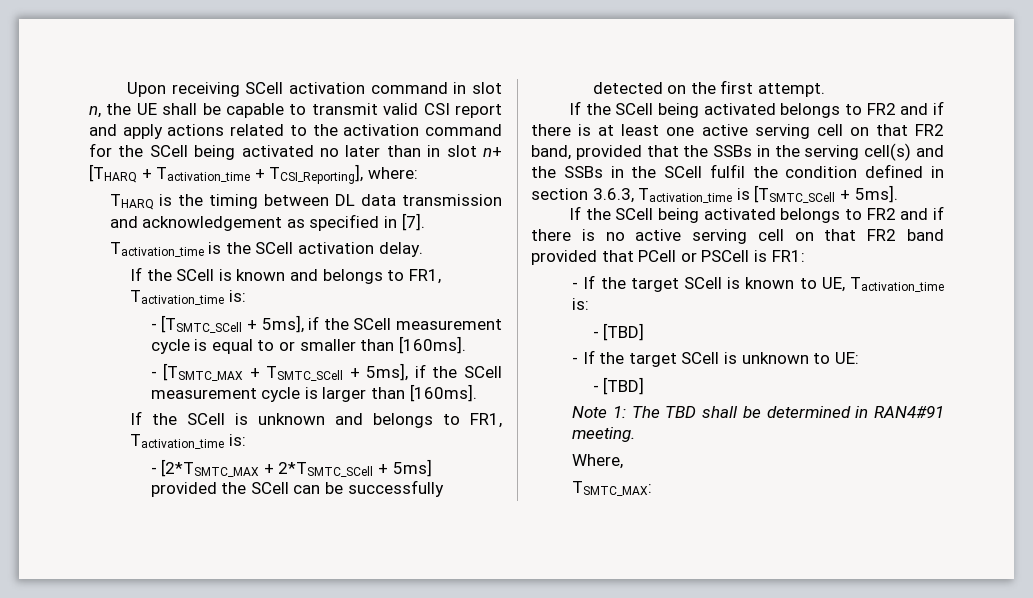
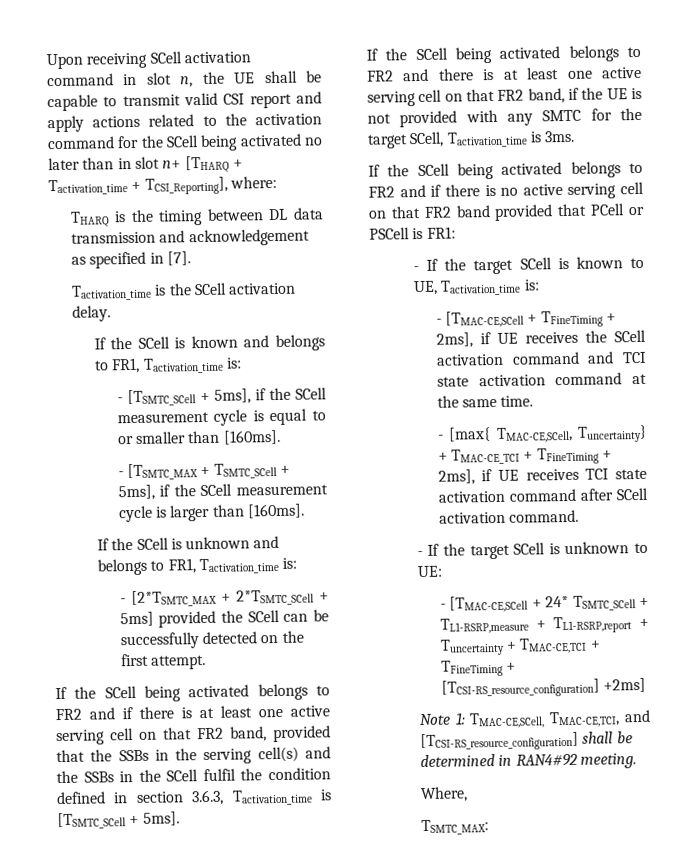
(898, 194) none -> [366,45,641,64] [367,66,642,82] [367,87,642,107] [367,107,642,128] [367,130,576,149] // If the SCell being activated belongs to FR2 and there is at least one active serving cell on that FR2 band, if the UE is not provided with any SMTC for the target SCell, Tactivation_time is 3ms.
[603,323,645,341] [TBD] -> [445,310,617,328] [435,329,646,348] [435,351,647,366] [436,372,647,387] [436,395,534,408] [437,424,647,443] [437,447,613,465] [437,468,647,485] [437,487,648,503] [438,509,580,524] [TMAC-CE,SCell + TFineTiming + 2ms], if UE receives the SCell activation command and TCI state activation command at the same time. // - [max{ TMAC-CE,SCell, Tuncertainty} + TMAC-CE_TCI + TFineTiming + 2ms], if UE receives TCI state activation command after SCell activation command.
[603,377,645,395] [572,406,697,418] [TBD] // Note 1: The TBD -> [449,595,649,613] [439,616,649,634] [439,637,601,656] [440,659,517,677] [440,677,647,698] [418,709,651,729] [419,731,579,752] [TMAC-CE,SCell + 24* TSMTC_SCell + TL1-RSRP,measure + TL1-RSRP,report + Tuncertainty + TMAC-CE,TCI + TFineTiming + [TCSI-RS_resource_configuration] +2ms] // Note 1: TMAC-CE,SCell, TMAC-CE,TCI, and [TCSI-RS_resource_configuration]
[874,406,944,418] RAN4#91 -> [515,753,578,767] RAN4#92

